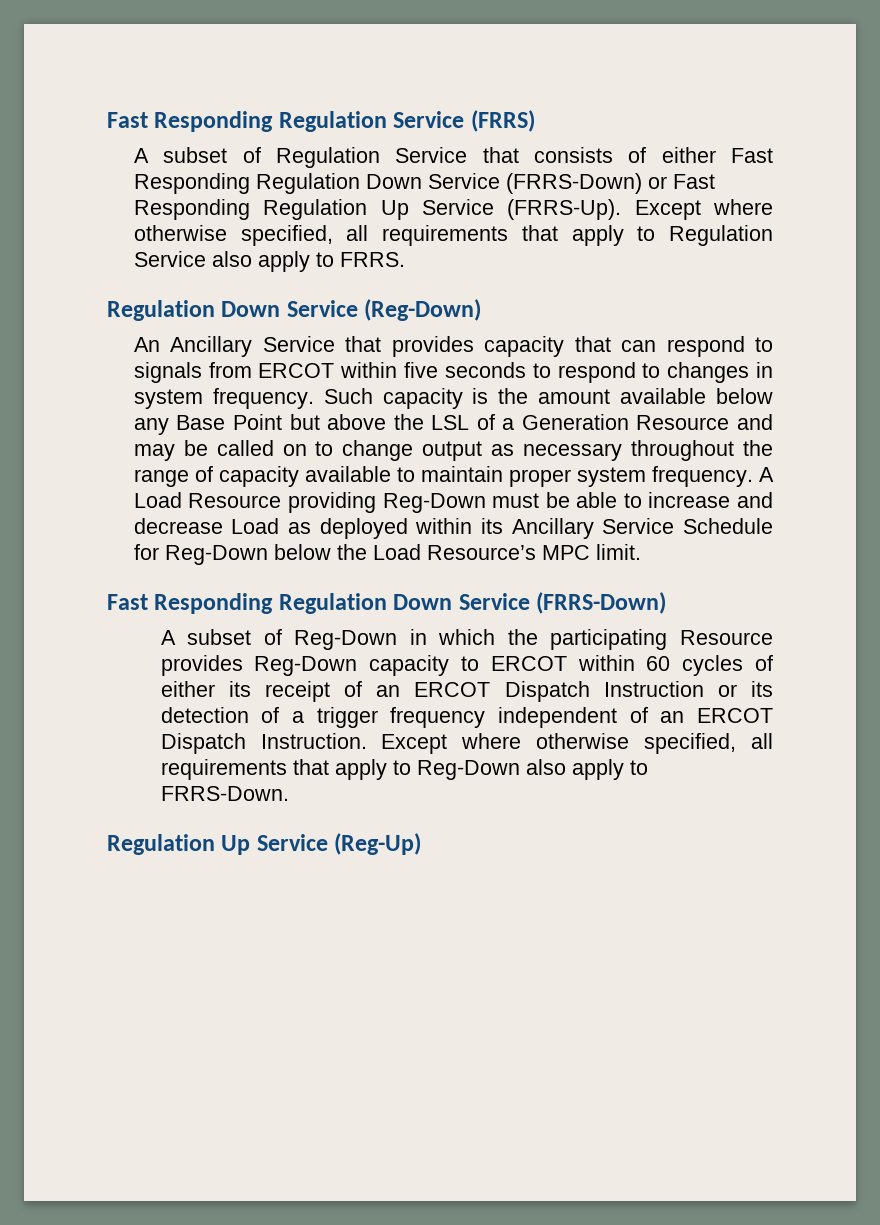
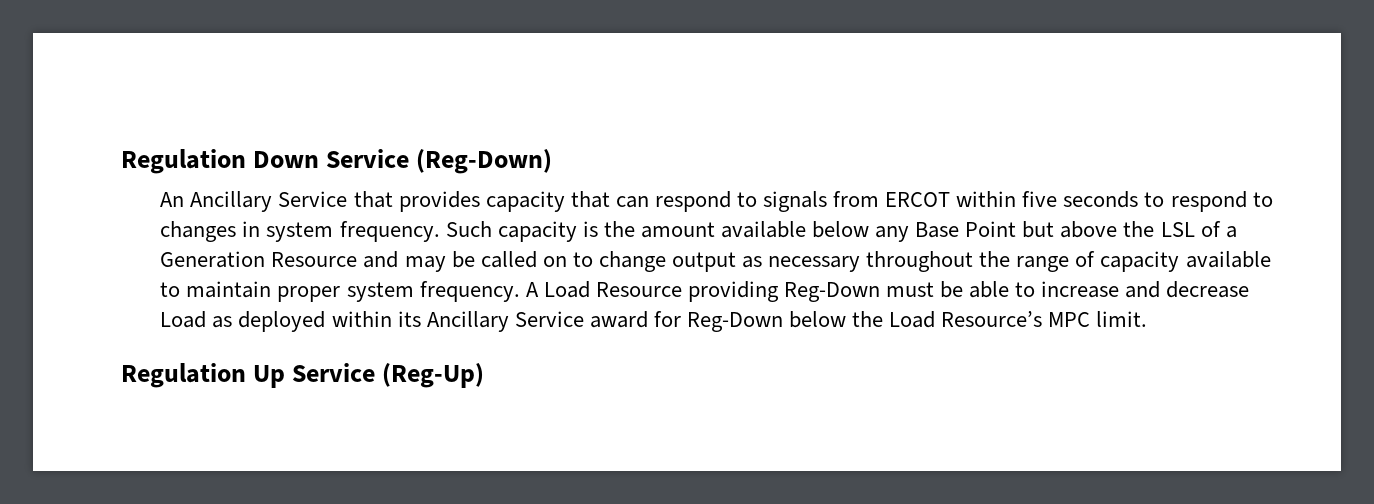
[107,110,535,132] [133,147,773,168] [133,173,715,194] [133,199,773,220] [133,225,773,246] [133,251,405,272] Fast Responding Regulation Service (FRRS) // A subset of Regulation Service that consists of either Fast Responding Regulation Down Service (FRRS-Down) or Fast Responding Regulation Up Service (FRRS-Up). Except where otherwise specified, all requirements that apply to Regulation Service also apply to FRRS. // -> (121, 161) none
[683,518,773,534] Schedule -> [589,311,648,328] award
[107,592,667,614] [160,629,774,650] [160,655,774,676] [160,681,774,702] [160,707,774,728] [160,733,773,754] [160,759,648,780] [160,786,289,801] // Fast Responding Regulation Down Service (FRRS-Down) // A subset of Reg-Down in which the participating Resource provides Reg-Down capacity to ERCOT within 60 cycles of either its receipt of an ERCOT Dispatch Instruction or its detection of a trigger frequency independent of an ERCOT Dispatch Instruction. Except where otherwise specified, all requirements that apply to Reg-Down also apply to FRRS-Down. -> (1148, 319) none

